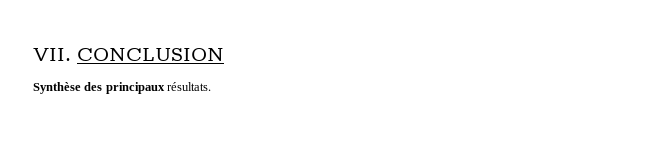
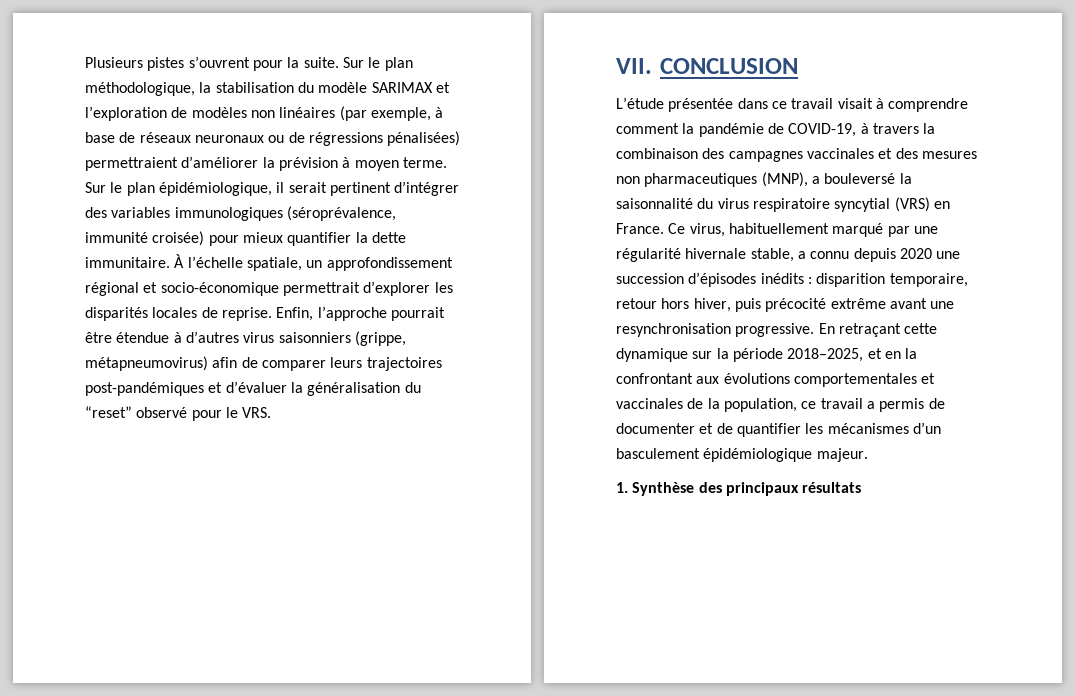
[33,48,225,61] VII. CONCLUSION // -> [85,56,413,71] [85,82,450,96] [85,106,444,121] [85,131,461,146] [85,156,447,171] [85,181,460,196] [85,206,396,221] [85,231,406,246] [85,254,453,271] [85,281,453,296] [85,306,445,321] [85,331,406,346] [85,356,442,371] [85,381,421,396] [85,406,272,421] [616,58,798,74] [616,97,969,112] [616,123,936,137] [616,148,977,162] [616,172,912,187] [616,197,950,212] [616,223,938,237] [616,248,961,262] [616,272,968,287] [616,298,955,312] [616,323,938,337] [616,348,918,362] [616,373,936,387] [616,398,945,412] [616,422,941,437] [616,448,868,462] [616,482,628,493] Plusieurs pistes s’ouvrent pour la suite. Sur le plan méthodologique, la stabilisation du modèle SARIMAX et l’exploration de modèles non linéaires (par exemple, à base de réseaux neuronaux ou de régressions pénalisées) permettraient d’améliorer la prévision à moyen terme. Sur le plan épidémiologique, il serait pertinent d’intégrer des variables immunologiques (séroprévalence, immunité croisée) pour mieux quantifier la dette immunitaire. À l’échelle spatiale, un approfondissement régional et socio-économique permettrait d’explorer les disparités locales de reprise. Enfin, l’approche pourrait être étendue à d’autres virus saisonniers (grippe, métapneumovirus) afin de comparer leurs trajectoires post-pandémiques et d’évaluer la généralisation du “reset” observé pour le VRS. // VII. CONCLUSION // L’étude présentée dans ce travail visait à comprendre comment la pandémie de COVID-19, à travers la combinaison des campagnes vaccinales et des mesures non pharmaceutiques (MNP), a bouleversé la saisonnalité du virus respiratoire syncytial (VRS) en France. Ce virus, habituellement marqué par une régularité hivernale stable, a connu depuis 2020 une succession d’épisodes inédits : disparition temporaire, retour hors hiver, puis précocité extrême avant une resynchronisation progressive. En retraçant cette dynamique sur la période 2018–2025, et en la confrontant aux évolutions comportementales et vaccinales de la population, ce travail a permis de documenter et de quantifier les mécanismes d’un basculement épidémiologique majeur. // 1.
[167,82,212,91] résultats. -> [802,482,862,493] résultats

